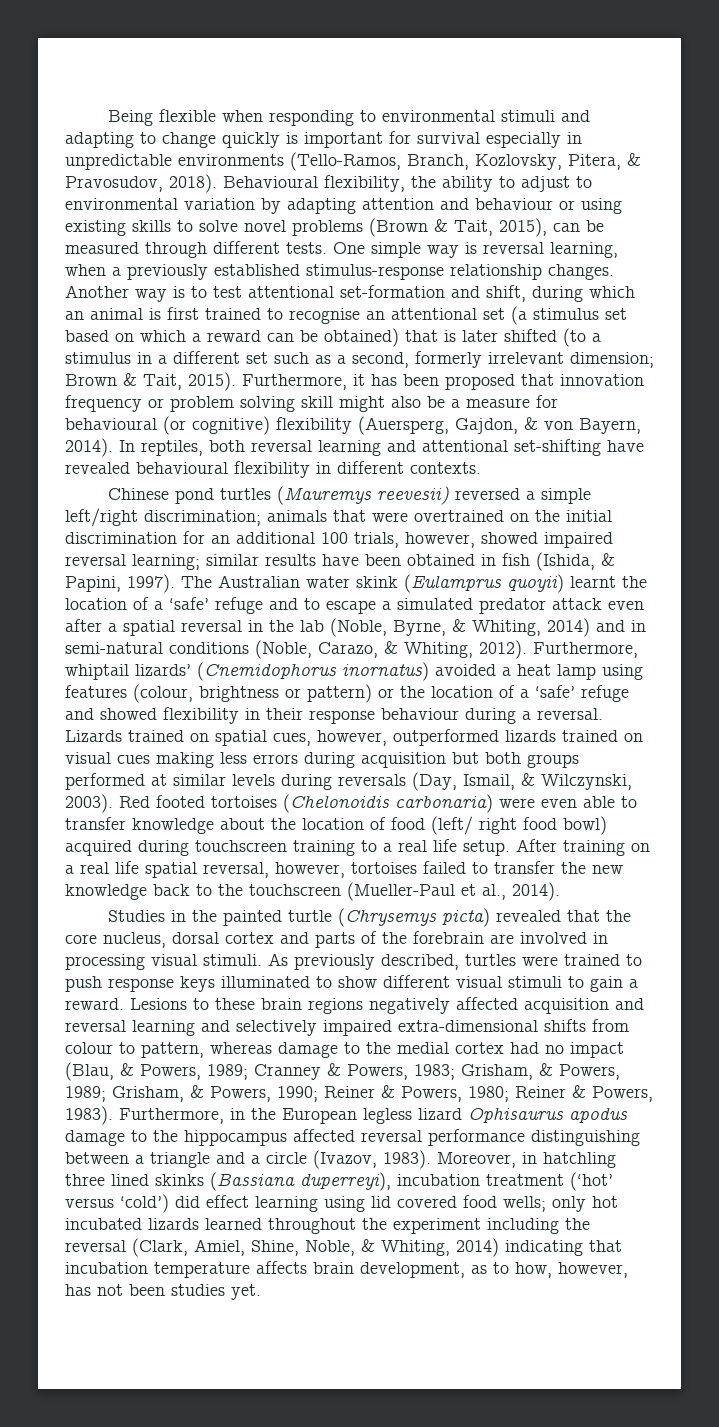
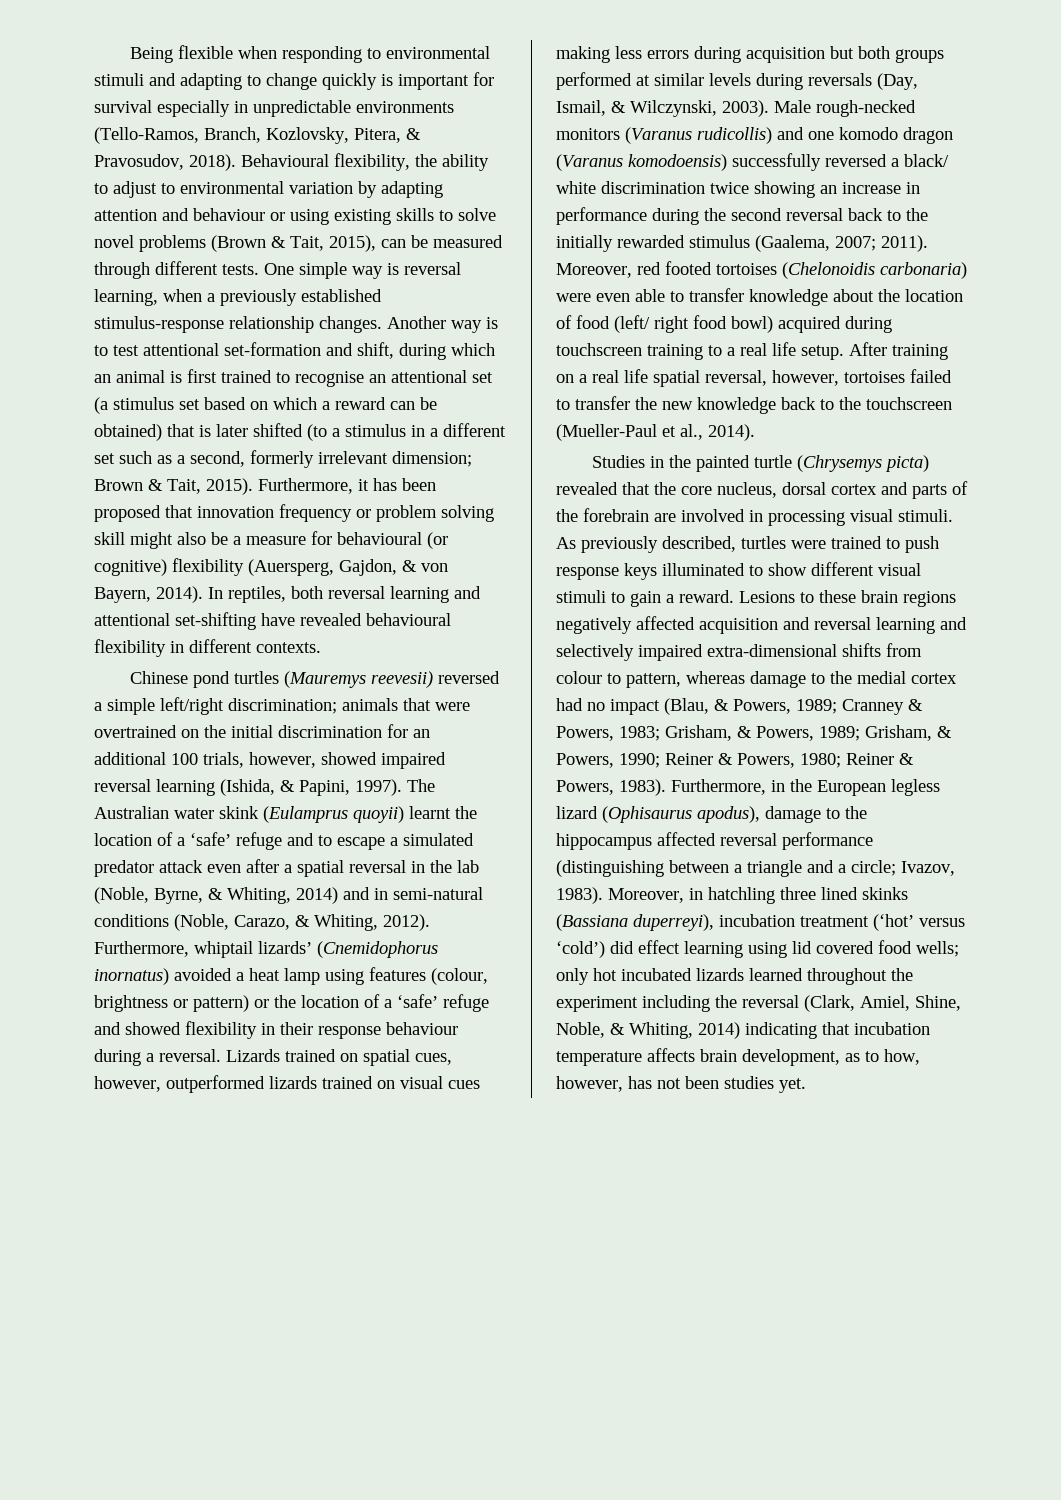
[132,553,530,570] learning; similar results have been obtained in fish -> [156,779,215,796] learning
[119,796,150,808] Red -> [774,100,916,117] [556,127,953,144] [556,153,949,171] [556,181,920,198] [556,207,928,225] [556,235,928,252] [556,262,661,278] Male rough-necked monitors (Varanus rudicollis) and one komodo dragon (Varanus komodoensis) successfully reversed a black/ white discrimination twice showing an increase in performance during the second reversal back to the initially rewarded stimulus (Gaalema, 2007; 2011). Moreover, red
[468,1107,628,1123] Ophisaurus apodus -> [602,806,760,823] (Ophisaurus apodus),
[531,1130,640,1146] distinguishing -> [556,860,664,877] (distinguishing
[266,1150,377,1169] circle (Ivazov, -> [851,860,955,876] circle; Ivazov,

